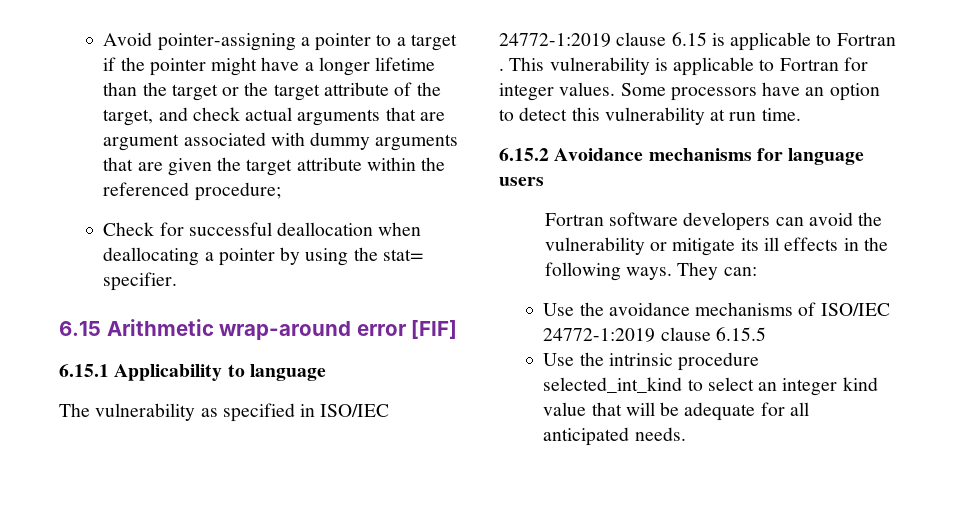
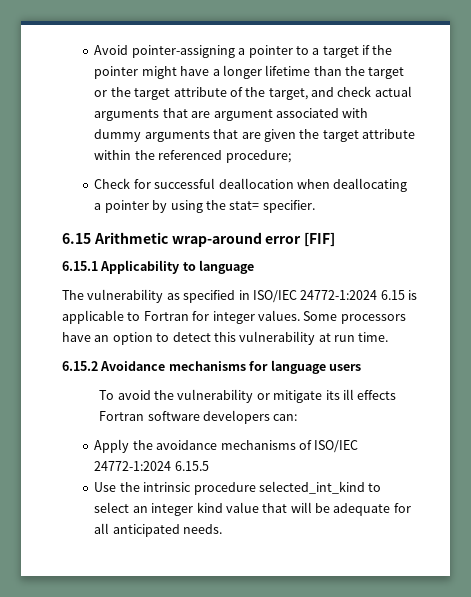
[499,32,667,47] 24772-1:2019 clause -> [300,290,378,300] 24772-1:2024
[499,57,839,76] . This vulnerability is applicable to Fortran -> (189, 316) none
[544,212,804,231] Fortran software developers can -> [99,390,115,400] To
[843,237,888,251] [544,262,719,281] in the following ways. They -> [99,410,271,424] Fortran software developers
[543,303,575,316] Use -> [94,439,130,453] Apply
[543,327,711,342] 24772-1:2019 clause -> [94,461,172,471] 24772-1:2024

